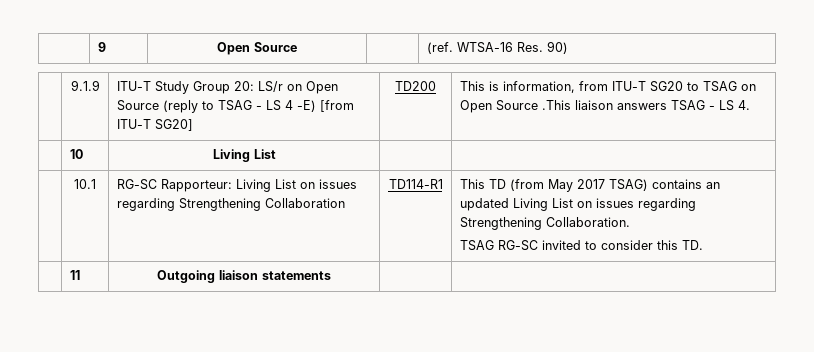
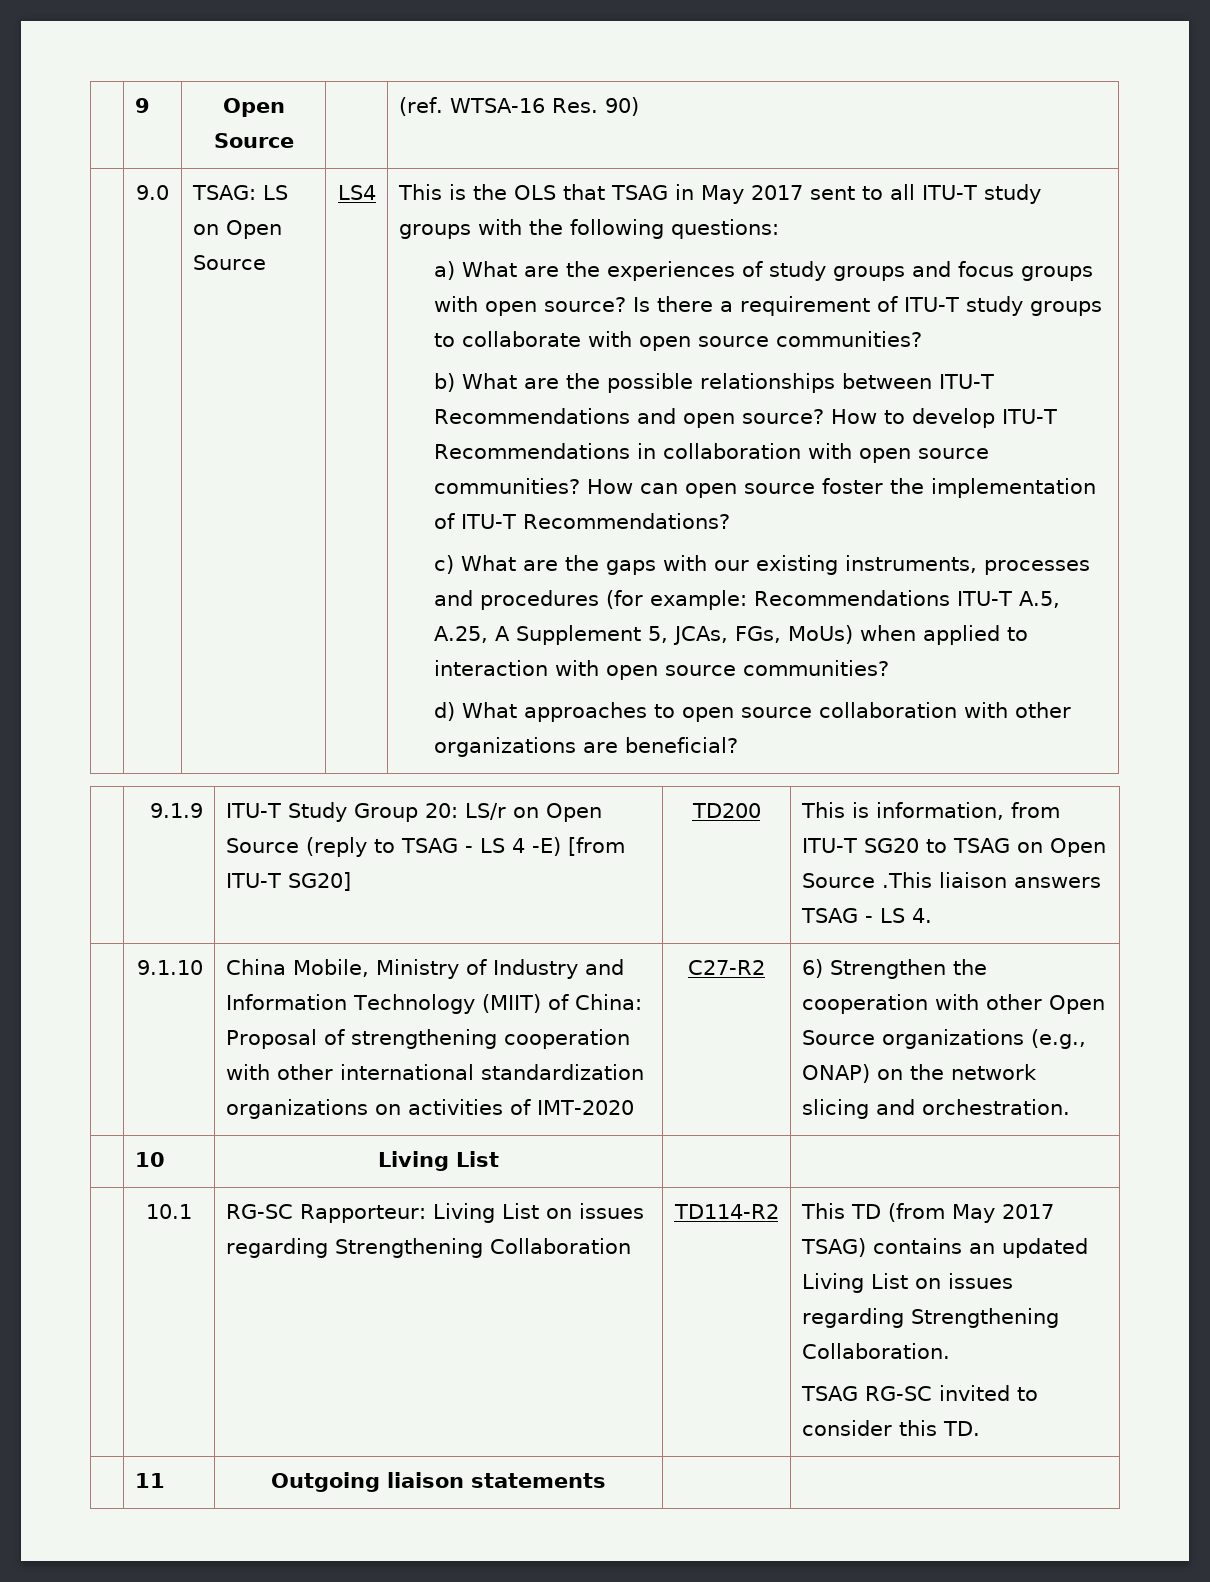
(568, 47) none -> [136,185,169,200] [191,185,288,200] [192,220,282,239] [192,255,266,270] [337,185,376,200] [397,184,1041,204] [398,219,779,239] [434,261,1094,281] [434,296,1103,316] [434,331,923,351] [434,373,995,393] [434,408,1058,428] [434,443,990,463] [434,478,1097,498] [434,513,731,529] [434,555,1091,575] [434,590,1061,610] [434,625,1029,645] [434,660,890,680] [434,702,1072,722] [434,737,739,757] // | 9.0 | TSAG: LS on Open Source | LS4 | This is the OLS that TSAG in May 2017 sent to all ITU-T study groups with the following questions: // a) What are the experiences of study groups and focus groups with open source? Is there a requirement of ITU-T study groups to collaborate with open source communities? // b) What are the possible relationships between ITU-T Recommendations and open source? How to develop ITU-T Recommendations in collaboration with open source communities? How can open source foster the implementation of ITU-T Recommendations? // c) What are the gaps with our existing instruments, processes and procedures (for example: Recommendations ITU-T A.5, A.25, A Supplement 5, JCAs, FGs, MoUs) when applied to interaction with open source communities? // d) What approaches to open source collaboration with other organizations are beneficial?
(750, 105) none -> [137,960,204,975] [225,959,624,979] [225,994,642,1014] [225,1029,630,1049] [225,1064,644,1080] [225,1099,634,1119] [688,960,765,975] [801,959,987,979] [801,994,1105,1014] [801,1029,1086,1049] [801,1064,1037,1083] [801,1099,1070,1119] // | 9.1.10 | China Mobile, Ministry of Industry and Information Technology (MIIT) of China: Proposal of strengthening cooperation with other international standardization organizations on activities of IMT-2020 | C27-R2 | 6) Strengthen the cooperation with other Open Source organizations (e.g., ONAP) on the network slicing and orchestration.
[388,179,443,189] TD114-R1 -> [673,1204,779,1219] TD114-R2

